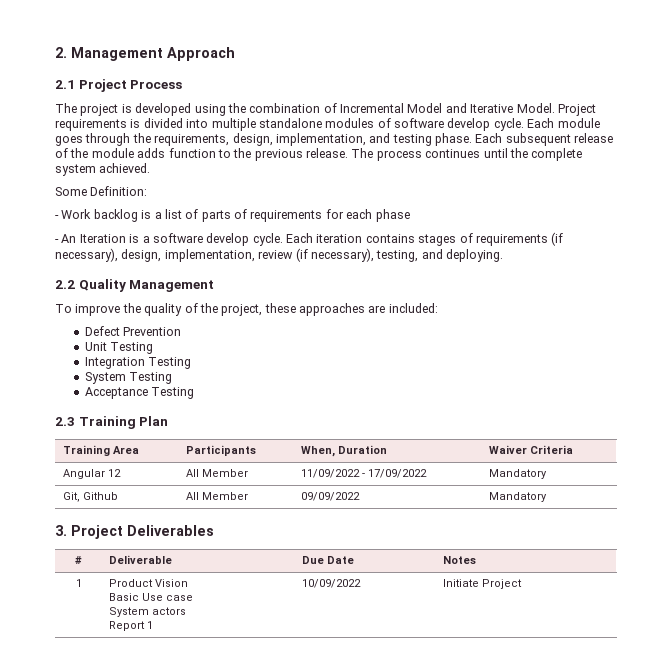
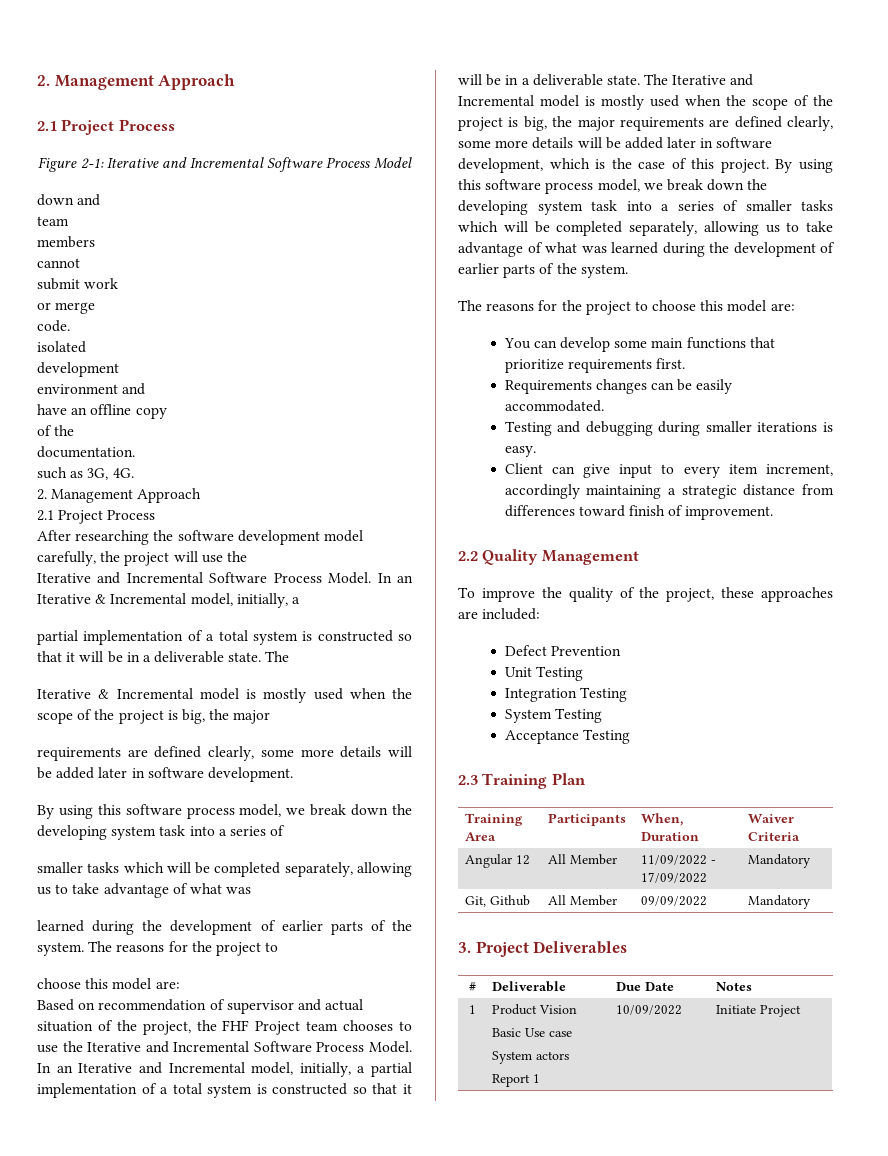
[55,47,235,61] [55,79,183,92] [55,103,596,116] [55,118,600,131] [55,133,614,146] [55,148,583,161] [55,163,151,176] [55,186,148,196] [55,209,410,222] [55,232,564,246] [55,248,503,262] 2. Management Approach // 2.1 Project Process // The project is developed using the combination of Incremental Model and Iterative Model. Project requirements is divided into multiple standalone modules of software develop cycle. Each module goes through the requirements, design, implementation, and testing phase. Each subsequent release of the module adds function to the previous release. The process continues until the complete system achieved. // Some Definition: // - Work backlog is a list of parts of requirements for each phase // - An Iteration is a software develop cycle. Each iteration contains stages of requirements (if necessary), design, implementation, review (if necessary), testing, and deploying. -> [37,74,236,90] [37,119,175,135] [38,157,412,172] [37,194,101,206] [37,216,69,226] [37,236,95,248] [37,258,80,268] [37,278,119,290] [37,302,96,314] [37,320,70,332] [37,341,86,353] [37,362,119,377] [37,383,146,395] [37,404,167,419] [37,425,75,436] [37,446,135,458] [37,467,134,480] [37,488,202,503] [37,510,156,524] [37,530,363,545] [37,551,247,566] [37,572,413,584] [37,593,300,608] [37,630,412,645] [37,651,290,663] [37,688,412,703] [37,709,271,724] [37,746,413,761] [37,767,293,782] [37,804,413,819] [37,825,286,840] [37,862,412,877] [37,883,252,898] [37,920,412,935] [37,941,279,956] [37,978,180,990] [37,999,364,1014] [37,1020,413,1035] [37,1041,412,1053] [37,1062,412,1077] [37,1083,412,1098] [458,74,754,86] [458,95,833,110] [458,116,833,131] [458,137,773,149] [458,158,833,173] [458,179,768,194] [458,200,833,215] [458,221,833,236] [458,242,835,257] [458,263,628,278] [458,300,795,315] [503,337,775,352] [504,358,686,373] [504,379,733,394] [504,400,604,412] [504,421,833,436] [504,446,536,457] [504,463,833,478] [504,484,834,499] [504,505,774,520] 2. Management Approach // 2.1 Project Process // Figure 2-1: Iterative and Incremental Software Process Model // down and // team // members // cannot // submit work // or merge // code. // isolated // development // environment and // have an offline copy // of the // documentation. // such as 3G, 4G. // 2. Management Approach // 2.1 Project Process // After researching the software development model carefully, the project will use the // Iterative and Incremental Software Process Model. In an Iterative & Incremental model, initially, a // partial implementation of a total system is constructed so that it will be in a deliverable state. The // Iterative & Incremental model is mostly used when the scope of the project is big, the major // requirements are defined clearly, some more details will be added later in software development. // By using this software process model, we break down the developing system task into a series of // smaller tasks which will be completed separately, allowing us to take advantage of what was // learned during the development of earlier parts of the system. The reasons for the project to // choose this model are: // Based on recommendation of supervisor and actual situation of the project, the FHF Project team chooses to use the Iterative and Incremental Software Process Model. In an Iterative and Incremental model, initially, a partial implementation of a total system is constructed so that it will be in a deliverable state. The Iterative and Incremental model is mostly used when the scope of the project is big, the major requirements are defined clearly, some more details will be added later in software development, which is the case of this project. By using this software process model, we break down the developing system task into a series of smaller tasks which will be completed separately, allowing us to take advantage of what was learned during the development of earlier parts of the system. // The reasons for the project to choose this model are: // You can develop some main functions that prioritize requirements first. // Requirements changes can be easily accommodated. // Testing and debugging during smaller iterations is easy. // Client can give input to every item increment, accordingly maintaining a strategic distance from differences toward finish of improvement.

